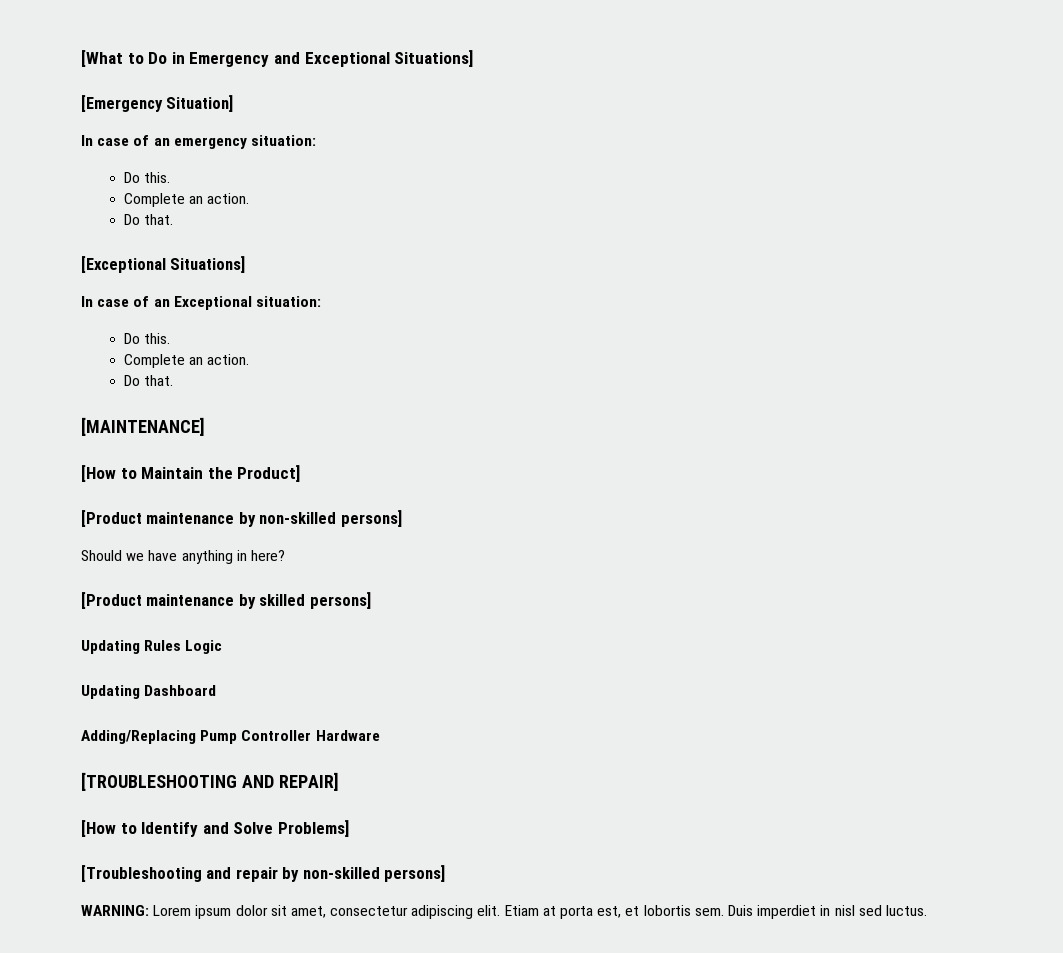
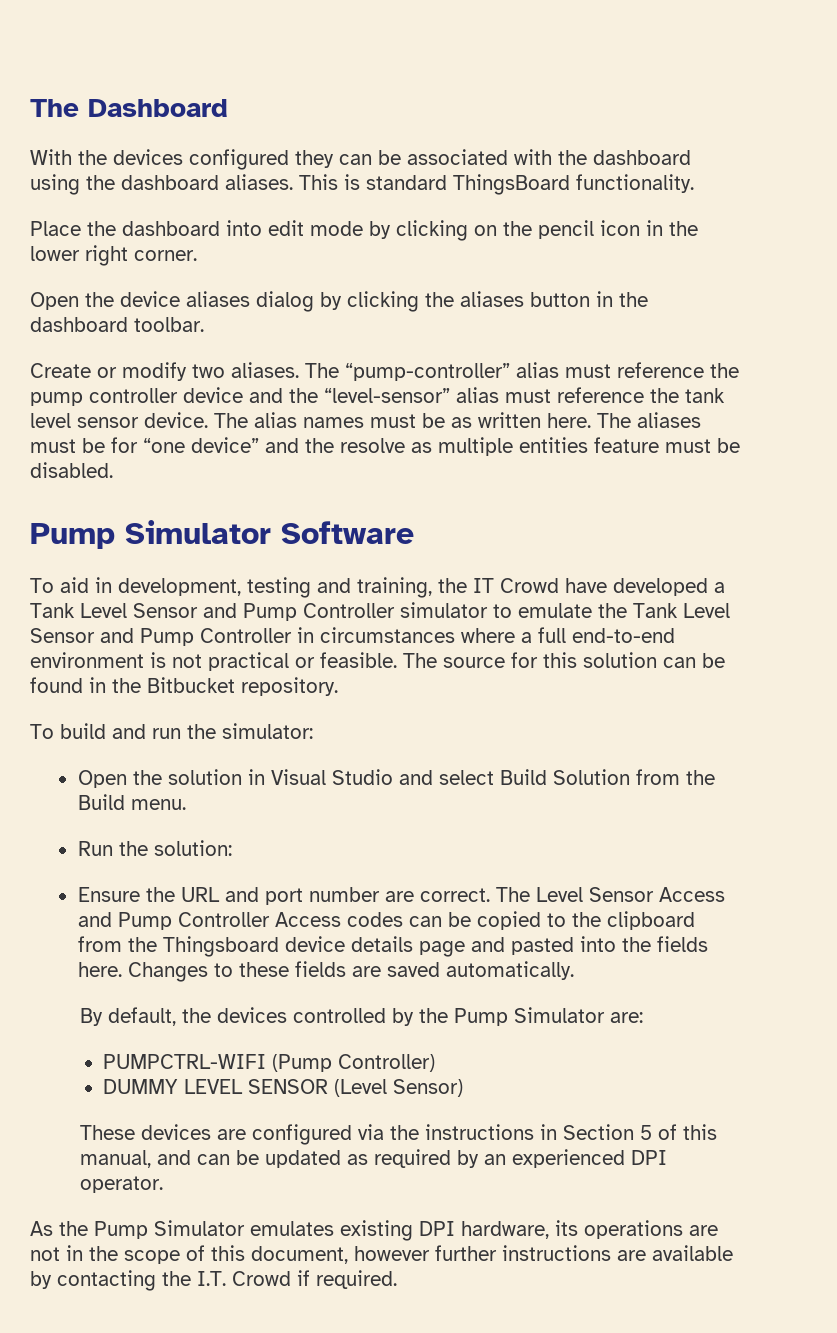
[81,50,474,67] [81,95,234,112] [81,135,316,149] [123,172,170,183] [123,193,250,207] [123,214,173,225] [81,256,246,273] [81,296,321,310] [123,333,170,344] [123,354,250,368] [123,375,173,386] [81,417,205,436] [81,465,301,482] [81,510,402,527] [81,550,285,564] [81,592,371,609] [81,640,223,654] [81,685,217,699] [81,730,380,744] [81,772,339,791] [81,820,349,837] [81,865,446,882] [81,905,927,919] [What to Do in Emergency and Exceptional Situations] // [Emergency Situation] // In case of an emergency situation: // Do this. // Complete an action. // Do that. // [Exceptional Situations] // In case of an Exceptional situation: // Do this. // Complete an action. // Do that. // [MAINTENANCE] // [How to Maintain the Product] // [Product maintenance by non-skilled persons] // Should we have anything in here? // [Product maintenance by skilled persons] // Updating Rules Logic // Updating Dashboard // Adding/Replacing Pump Controller Hardware // [TROUBLESHOOTING AND REPAIR] // [How to Identify and Solve Problems] // [Troubleshooting and repair by non-skilled persons] // WARNING: Lorem ipsum dolor sit amet, consectetur adipiscing elit. Etiam at porta est, et lobortis sem. Duis imperdiet in nisl sed luctus. -> [30,99,228,117] [30,149,691,170] [30,174,694,195] [30,220,698,241] [30,245,197,266] [30,291,648,312] [30,317,204,332] [30,362,739,381] [30,387,725,406] [30,412,701,428] [30,437,740,456] [30,462,113,478] [30,520,414,549] [30,577,725,598] [30,602,730,621] [30,627,675,646] [30,652,725,671] [30,677,338,696] [30,723,313,739] [77,769,715,788] [77,794,186,810] [77,840,232,856] [77,887,725,905] [77,911,695,930] [77,936,708,957] [77,961,574,982] [80,1007,644,1026] [102,1054,435,1072] [102,1079,463,1097] [80,1124,718,1145] [80,1149,668,1168] [80,1176,164,1193] [30,1220,718,1241] [30,1245,733,1264] [30,1270,397,1291] The Dashboard // With the devices configured they can be associated with the dashboard using the dashboard aliases. This is standard ThingsBoard functionality. // Place the dashboard into edit mode by clicking on the pencil icon in the lower right corner. // Open the device aliases dialog by clicking the aliases button in the dashboard toolbar. // Create or modify two aliases. The “pump-controller” alias must reference the pump controller device and the “level-sensor” alias must reference the tank level sensor device. The alias names must be as written here. The aliases must be for “one device” and the resolve as multiple entities feature must be disabled. // Pump Simulator Software // To aid in development, testing and training, the IT Crowd have developed a Tank Level Sensor and Pump Controller simulator to emulate the Tank Level Sensor and Pump Controller in circumstances where a full end-to-end environment is not practical or feasible. The source for this solution can be found in the Bitbucket repository. // To build and run the simulator: // Open the solution in Visual Studio and select Build Solution from the Build menu. // Run the solution: // Ensure the URL and port number are correct. The Level Sensor Access and Pump Controller Access codes can be copied to the clipboard from the Thingsboard device details page and pasted into the fields here. Changes to these fields are saved automatically. // By default, the devices controlled by the Pump Simulator are: // PUMPCTRL-WIFI (Pump Controller) // DUMMY LEVEL SENSOR (Level Sensor) // These devices are configured via the instructions in Section 5 of this manual, and can be updated as required by an experienced DPI operator. // As the Pump Simulator emulates existing DPI hardware, its operations are not in the scope of this document, however further instructions are available by contacting the I.T. Crowd if required.

